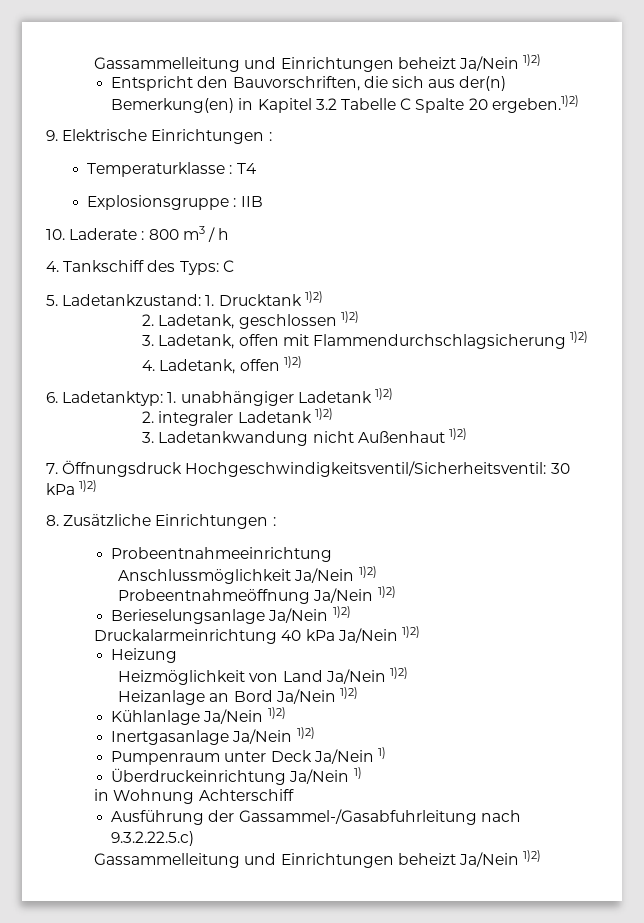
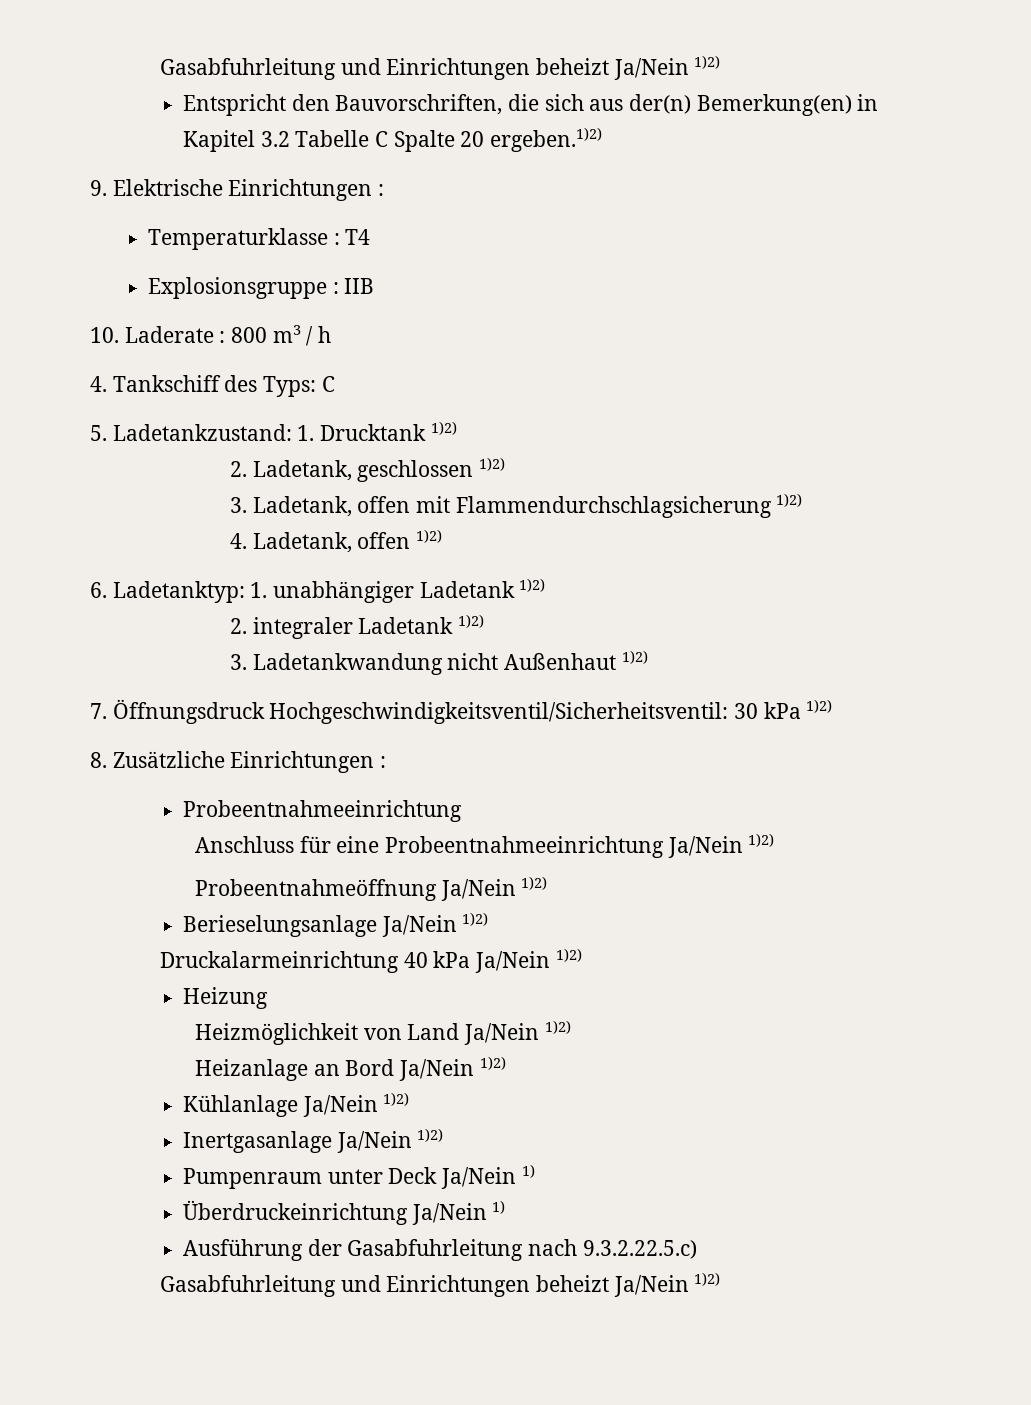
[94,57,241,72] Gassammelleitung -> [159,58,336,80] Gasabfuhrleitung
[118,569,292,584] Anschlussmöglichkeit -> [194,836,664,858] Anschluss für eine Probeentnahmeeinrichtung
[94,789,294,804] // in Wohnung Achterschiff -> (506, 1207) none
[238,809,477,825] Gassammel-/Gasabfuhrleitung -> [347,1239,524,1261] Gasabfuhrleitung
[94,853,241,868] Gassammelleitung -> [159,1275,336,1297] Gasabfuhrleitung

